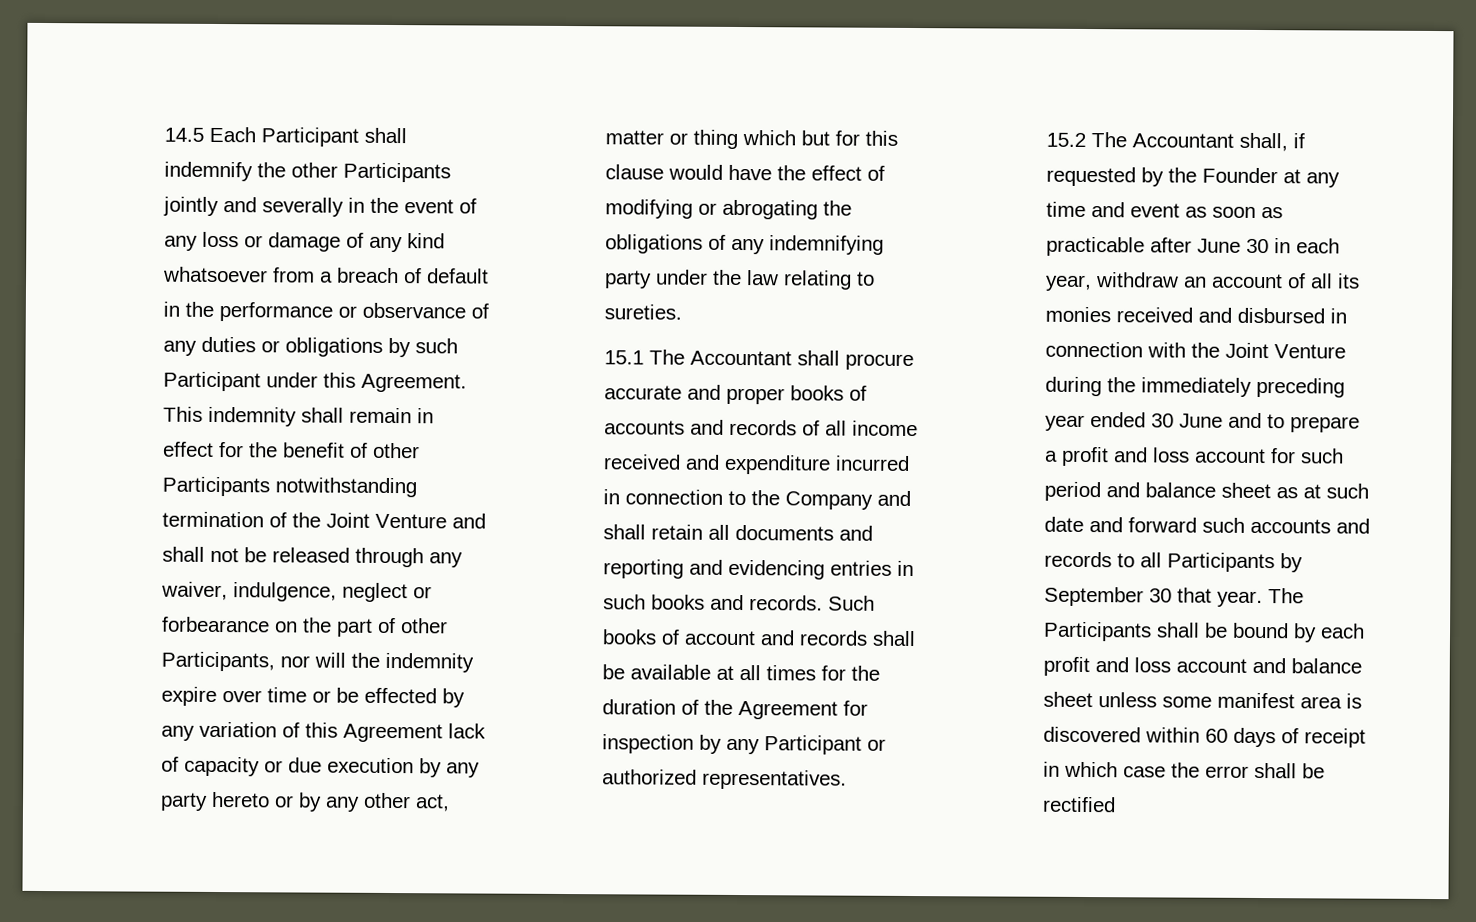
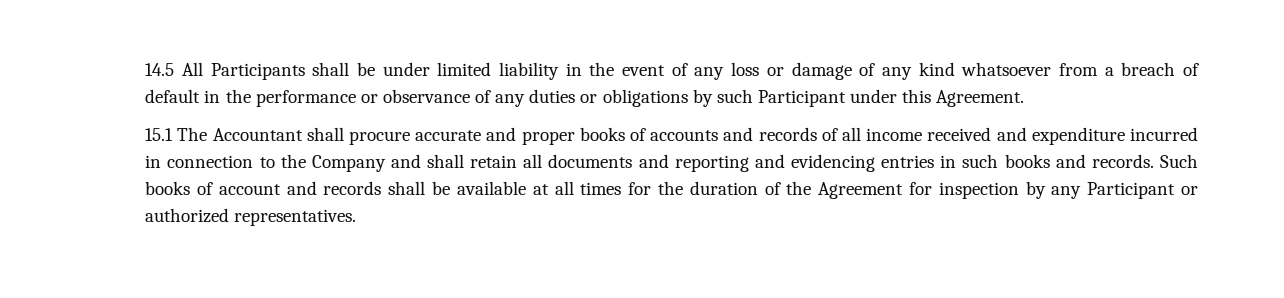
[209,126,408,147] [164,161,452,183] [163,196,345,217] Each Participant shall indemnify the other Participants jointly and severally -> [181,62,560,80] All Participants shall be under limited liability
[163,406,435,427] [163,441,421,459] [162,476,418,498] [162,511,487,529] [162,546,464,568] [161,581,433,603] [162,616,449,637] [161,651,475,673] [161,686,466,708] [161,721,487,743] [161,756,481,778] [160,791,451,812] [605,129,899,149] [605,164,886,181] [605,199,853,220] [605,234,885,255] [604,269,876,290] [604,304,683,320] This indemnity shall remain in effect for the benefit of other Participants notwithstanding termination of the Joint Venture and shall not be released through any waiver, indulgence, neglect or forbearance on the part of other Participants, nor will the indemnity expire over time or be effected by any variation of this Agreement lack of capacity or due execution by any party hereto or by any other act, matter or thing which but for this clause would have the effect of modifying or abrogating the obligations of any indemnifying party under the law relating to sureties. -> (1025, 98) none
[1046,132,1306,152] [1046,166,1341,188] [1046,201,1284,219] [1046,236,1341,257] [1045,272,1361,292] [1045,306,1348,324] [1045,341,1347,359] [1045,376,1346,398] [1045,412,1361,433] [1045,446,1345,467] [1044,481,1370,502] [1044,516,1371,534] [1044,551,1304,573] [1044,586,1305,608] [1043,621,1366,643] [1043,656,1363,677] [1043,691,1363,709] [1043,726,1367,748] [1043,761,1326,779] [1042,796,1117,813] // 15.2 The Accountant shall, if requested by the Founder at any time and event as soon as practicable after June 30 in each year, withdraw an account of all its monies received and disbursed in connection with the Joint Venture during the immediately preceding year ended 30 June and to prepare a profit and loss account for such period and balance sheet as at such date and forward such accounts and records to all Participants by September 30 that year. The Participants shall be bound by each profit and loss account and balance sheet unless some manifest area is discovered within 60 days of receipt in which case the error shall be rectified -> (357, 217) none

